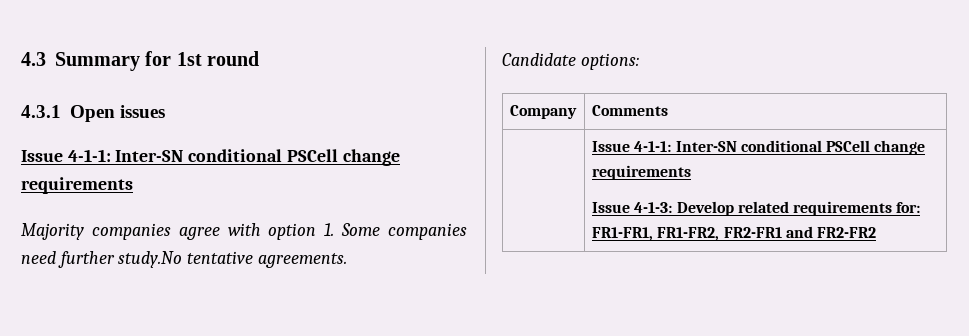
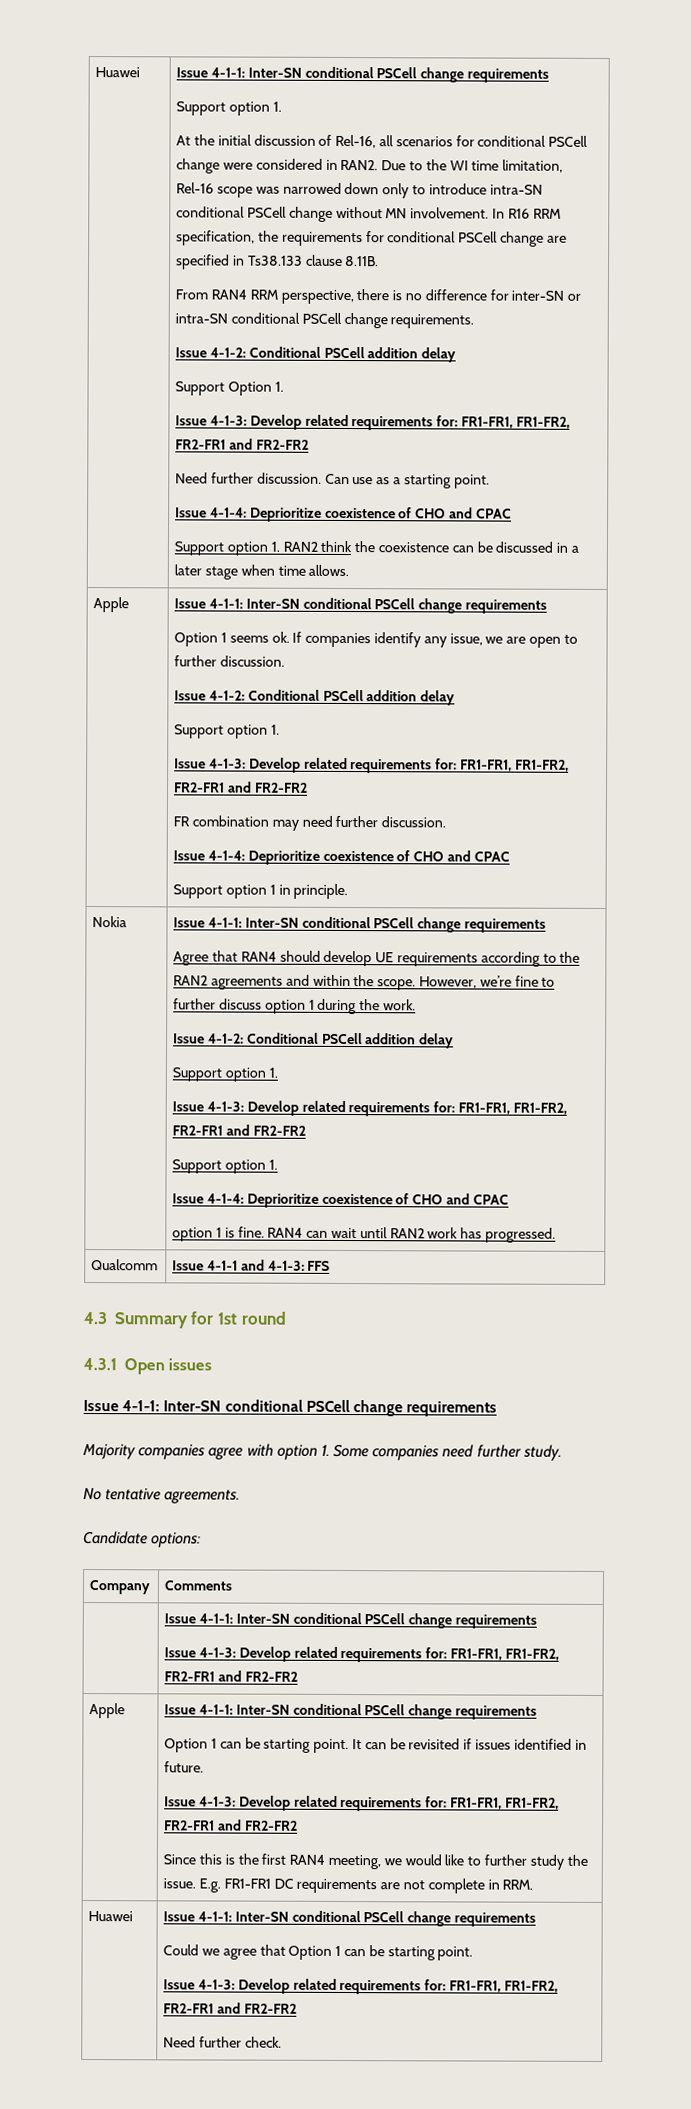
(21, 59) none -> [95,67,141,78] [176,66,550,83] [176,101,282,116] [176,134,589,149] [176,158,564,174] [176,182,543,199] [176,206,561,222] [176,230,567,247] [176,254,380,270] [175,289,582,305] [175,312,475,329] [175,346,457,363] [175,381,284,396] [175,414,570,431] [175,438,309,450] [175,472,490,489] [175,507,512,522] [174,540,579,556] [174,564,350,580] [93,597,130,613] [174,597,548,614] [174,631,578,648] [174,655,286,667] [174,689,456,706] [174,724,280,739] [174,757,569,774] [174,781,308,793] [173,815,447,831] [173,850,510,865] [173,883,349,900] [92,916,128,928] [173,916,547,933] [173,950,581,967] [173,974,556,991] [173,998,417,1015] [173,1032,455,1049] [172,1067,278,1082] [172,1100,567,1117] [172,1124,306,1136] [172,1159,278,1174] [172,1193,509,1208] [172,1226,556,1243] [91,1259,159,1271] [172,1259,331,1271] Huawei | Issue 4-1-1: Inter-SN conditional PSCell change requirements // Support option 1. // At the initial discussion of Rel-16, all scenarios for conditional PSCell change were considered in RAN2. Due to the WI time limitation, Rel-16 scope was narrowed down only to introduce intra-SN conditional PSCell change without MN involvement. In R16 RRM specification, the requirements for conditional PSCell change are specified in Ts38.133 clause 8.11B. // From RAN4 RRM perspective, there is no difference for inter-SN or intra-SN conditional PSCell change requirements. // Issue 4-1-2: Conditional PSCell addition delay // Support Option 1. // Issue 4-1-3: Develop related requirements for: FR1-FR1, FR1-FR2, FR2-FR1 and FR2-FR2 // Need further discussion. Can use as a starting point. // Issue 4-1-4: Deprioritize coexistence of CHO and CPAC // Support option 1. RAN2 think the coexistence can be discussed in a later stage when time allows. // Apple | Issue 4-1-1: Inter-SN conditional PSCell change requirements // Option 1 seems ok. If companies identify any issue, we are open to further discussion. // Issue 4-1-2: Conditional PSCell addition delay // Support option 1. // Issue 4-1-3: Develop related requirements for: FR1-FR1, FR1-FR2, FR2-FR1 and FR2-FR2 // FR combination may need further discussion. // Issue 4-1-4: Deprioritize coexistence of CHO and CPAC // Support option 1 in principle. // Nokia | Issue 4-1-1: Inter-SN conditional PSCell change requirements // Agree that RAN4 should develop UE requirements according to the RAN2 agreements and within the scope. However, we’re fine to further discuss option 1 during the work. // Issue 4-1-2: Conditional PSCell addition delay // Support option 1. // Issue 4-1-3: Develop related requirements for: FR1-FR1, FR1-FR2, FR2-FR1 and FR2-FR2 // Support option 1. // Issue 4-1-4: Deprioritize coexistence of CHO and CPAC // option 1 is fine. RAN4 can wait until RAN2 work has progressed. // Qualcomm | Issue 4-1-1 and 4-1-3: FFS //
[118,251,183,268] study.No -> [522,1444,562,1461] [83,1487,102,1501] study. // No
(877, 232) none -> [89,1703,126,1719] [164,1703,538,1720] [164,1737,587,1754] [164,1761,205,1773] [164,1795,559,1812] [164,1819,298,1831] [163,1853,588,1870] [163,1878,534,1894] [88,1911,134,1922] [163,1910,537,1927] [163,1944,474,1961] [163,1978,558,1995] [163,2002,297,2014] [163,2036,282,2048] // Apple | Issue 4-1-1: Inter-SN conditional PSCell change requirements // Option 1 can be starting point. It can be revisited if issues identified in future. // Issue 4-1-3: Develop related requirements for: FR1-FR1, FR1-FR2, FR2-FR1 and FR2-FR2 // Since this is the first RAN4 meeting, we would like to further study the issue. E.g. FR1-FR1 DC requirements are not complete in RRM. // Huawei | Issue 4-1-1: Inter-SN conditional PSCell change requirements // Could we agree that Option 1 can be starting point. // Issue 4-1-3: Develop related requirements for: FR1-FR1, FR1-FR2, FR2-FR1 and FR2-FR2 // Need further check.

